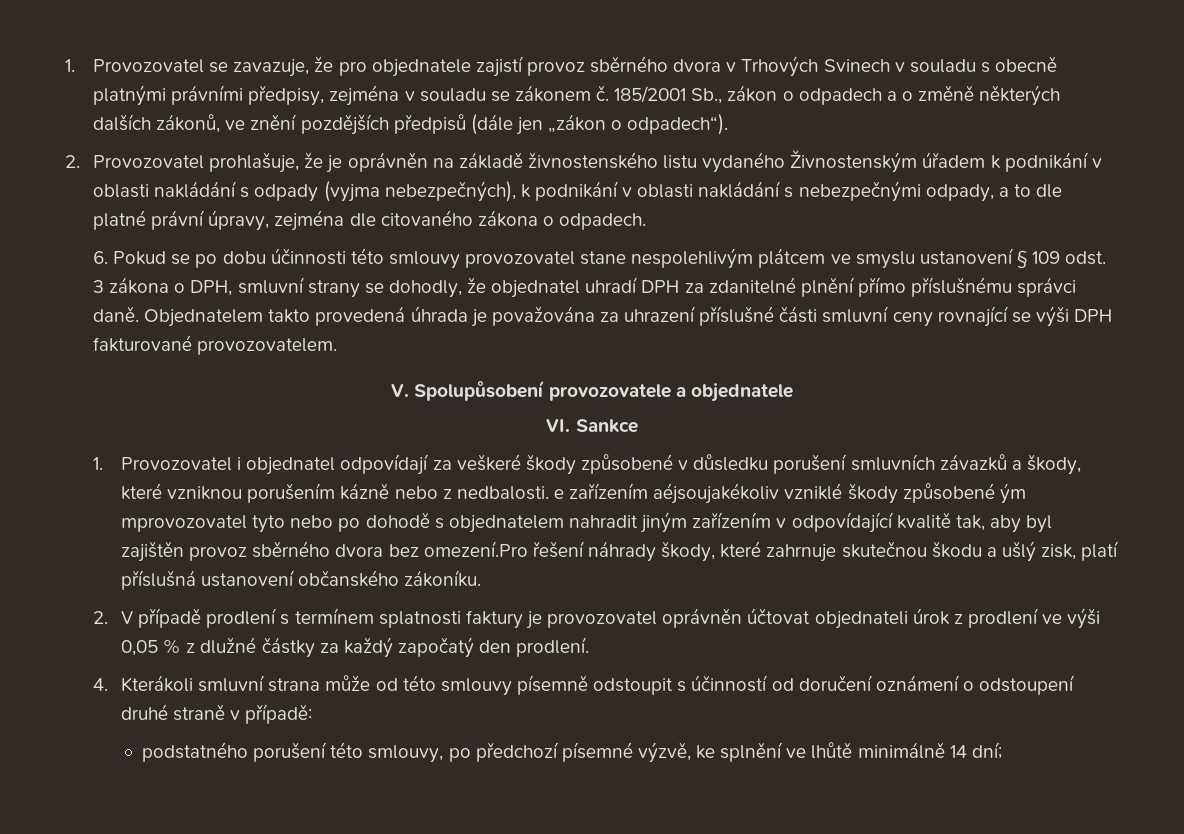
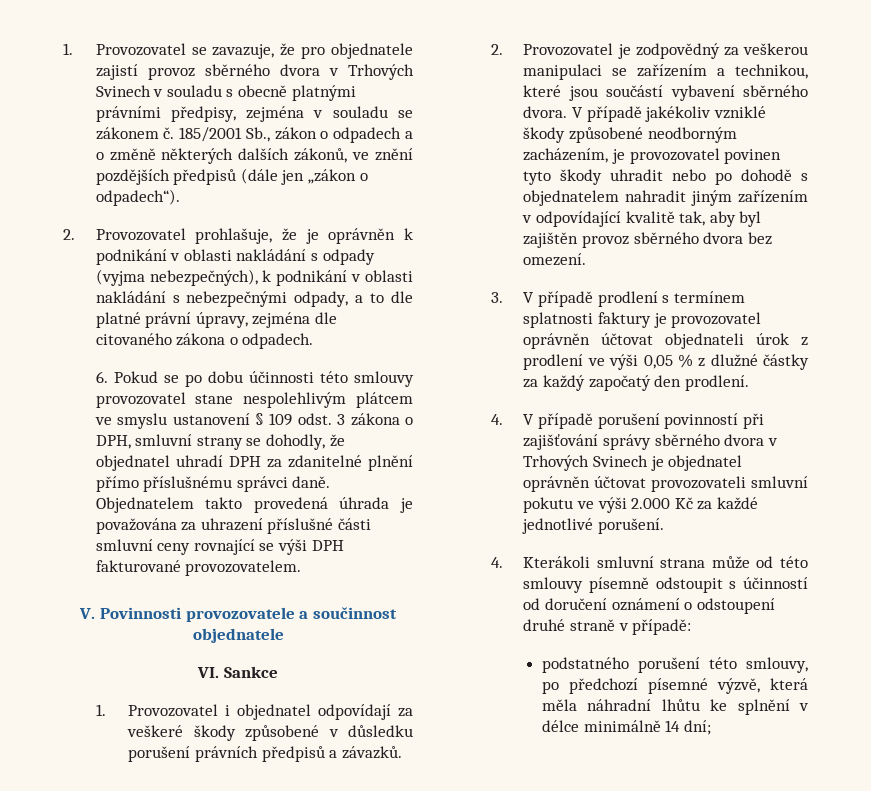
[432,150,986,173] na základě živnostenského listu vydaného Živnostenským úřadem -> (396, 236) none
[414,380,545,401] Spolupůsobení -> [99,607,181,619] Povinnosti
(686, 391) none -> [312,607,397,619] součinnost
[850,454,1081,475] [121,483,1026,504] [121,515,286,533] smluvních závazků a škody, které vzniknou porušením kázně nebo z nedbalosti. e zařízením aéjsoujakékoliv vzniklé škody způsobené ým mprovozovatel tyto -> [194,746,402,762] [490,43,808,59] [523,64,808,80] [523,85,808,101] [523,106,766,122] [523,127,737,143] [523,148,782,164] [523,169,664,185] právních předpisů a závazků. // 2. Provozovatel je zodpovědný za veškerou manipulaci se zařízením a technikou, které jsou součástí vybavení sběrného dvora. V případě jakékoliv vzniklé škody způsobené neodborným zacházením, je provozovatel povinen tyto škody uhradit
[423,541,1120,562] [121,570,482,590] [93,611,109,624] omezení.Pro řešení náhrady škody, které zahrnuje skutečnou škodu a ušlý zisk, platí příslušná ustanovení občanského zákoníku. // 2. -> [523,253,587,266] [490,292,503,303] omezení. // 3.
(590, 647) none -> [490,413,764,429] [523,434,778,450] [523,455,743,471] [523,476,808,492] [523,497,758,513] [522,518,664,534] // 4. V případě porušení povinností při zajišťování správy sběrného dvora v Trhových Svinech je objednatel oprávněn účtovat provozovateli smluvní pokutu ve výši 2.000 Kč za každé jednotlivé porušení.
[696,742,853,762] ke splnění ve lhůtě -> [770,678,808,690] [542,699,809,715] [542,720,580,732] která měla náhradní lhůtu ke splnění v délce

